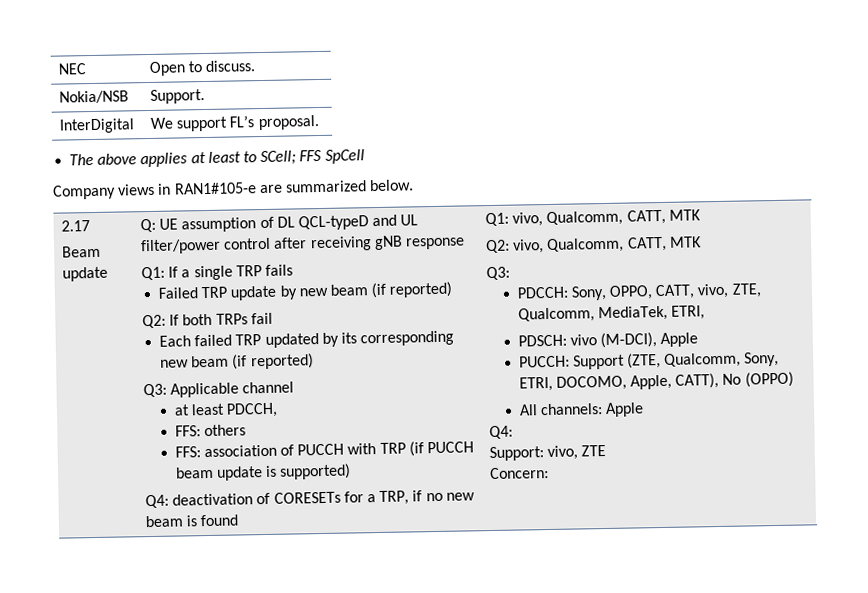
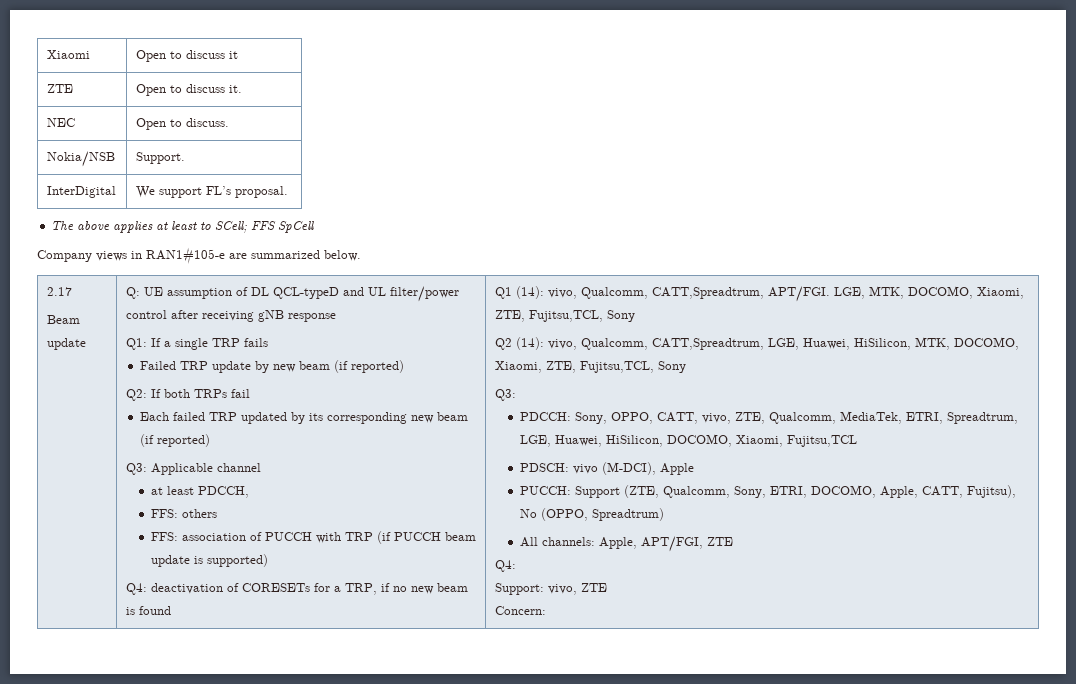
(58, 69) none -> [46,50,90,59] [135,50,238,62] [46,84,73,93] [135,84,242,96] Xiaomi | Open to discuss it // ZTE | Open to discuss it. //
[485,209,701,227] [486,236,702,254] Q1: vivo, Qualcomm, CATT, MTK // Q2: vivo, Qualcomm, CATT, MTK -> [494,286,1024,302] [494,310,635,322] [494,337,1019,350] [494,361,686,373] Q1 (14): vivo, Qualcomm, CATT,Spreadtrum, APT/FGI. LGE, MTK, DOCOMO, Xiaomi, ZTE, Fujitsu,TCL, Sony // Q2 (14): vivo, Qualcomm, CATT,Spreadtrum, LGE, Huawei, HiSilicon, MTK, DOCOMO, Xiaomi, ZTE, Fujitsu,TCL, Sony
(706, 312) none -> [946,412,1018,424] [519,434,857,447] Spreadtrum, LGE, Huawei, HiSilicon, DOCOMO, Xiaomi, Fujitsu,TCL
[675,371,794,389] CATT), No (OPPO) -> [921,485,1016,498] [519,508,664,521] CATT, Fujitsu), No (OPPO, Spreadtrum)
[605,402,645,417] Apple -> [598,536,733,552] Apple, APT/FGI, ZTE

